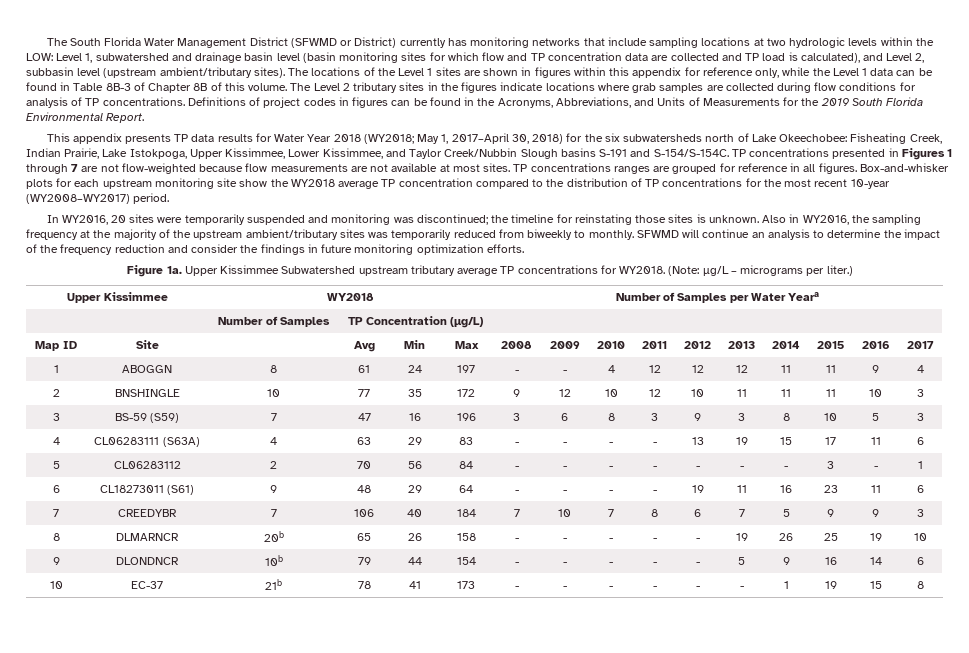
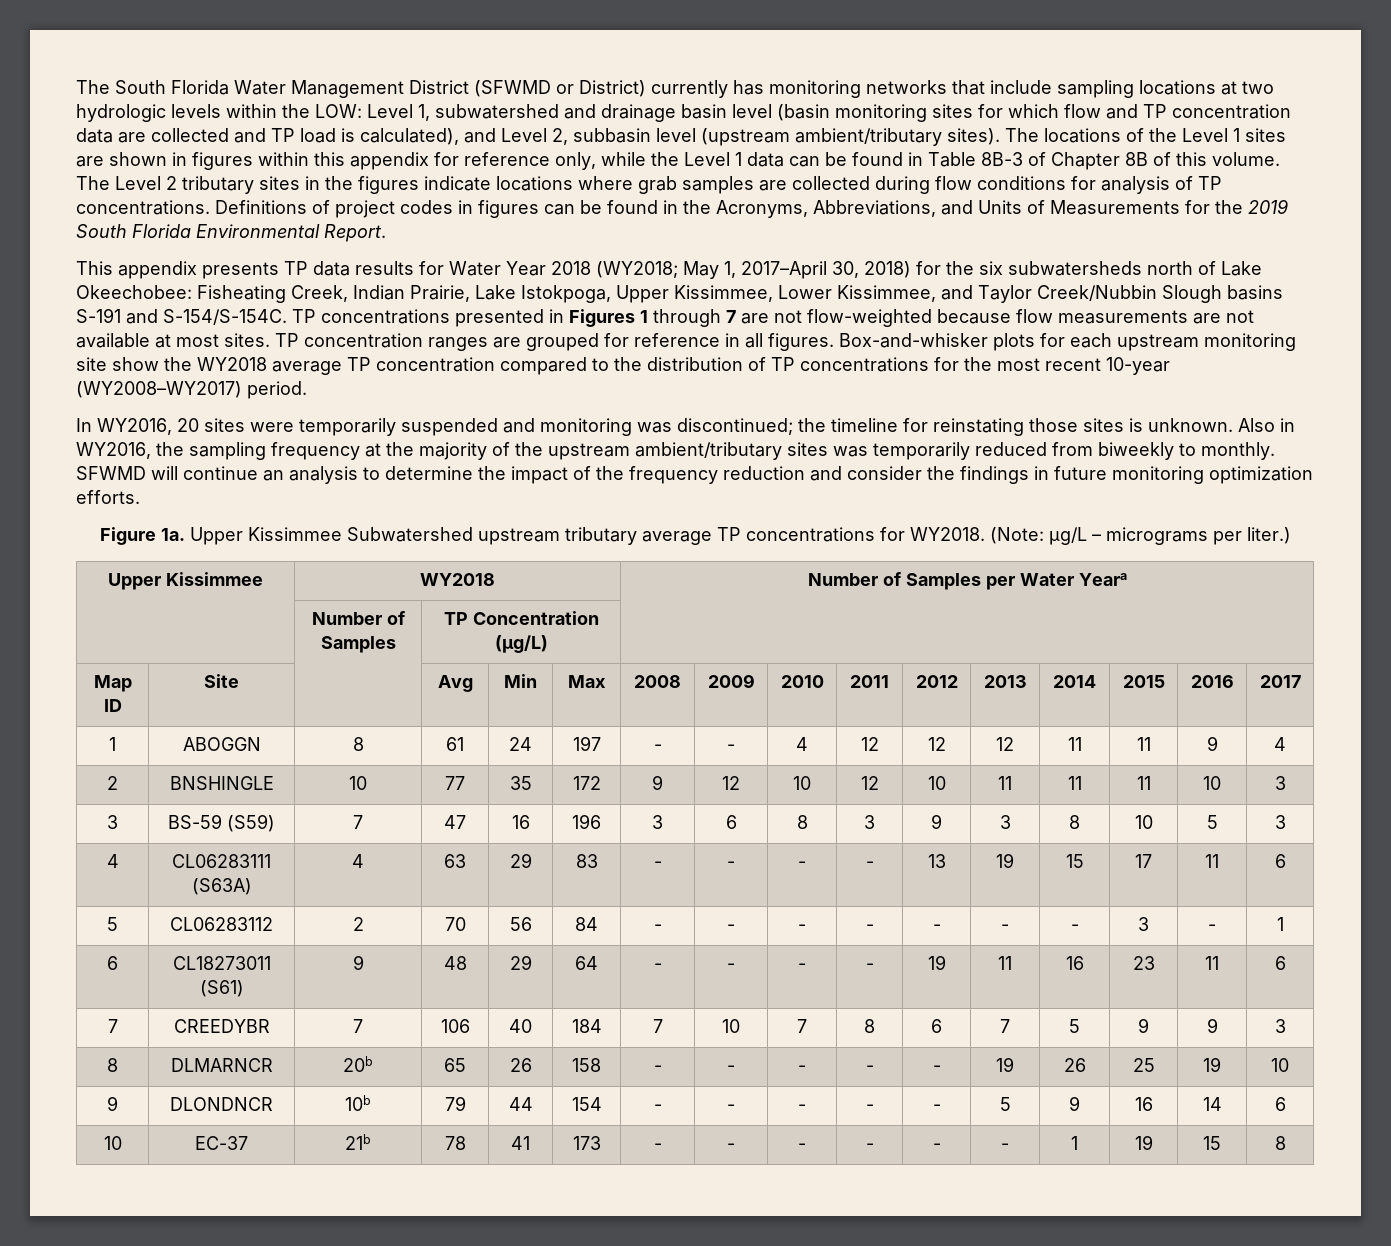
[530,163,611,172] concentrations -> [304,333,423,348] concentration

